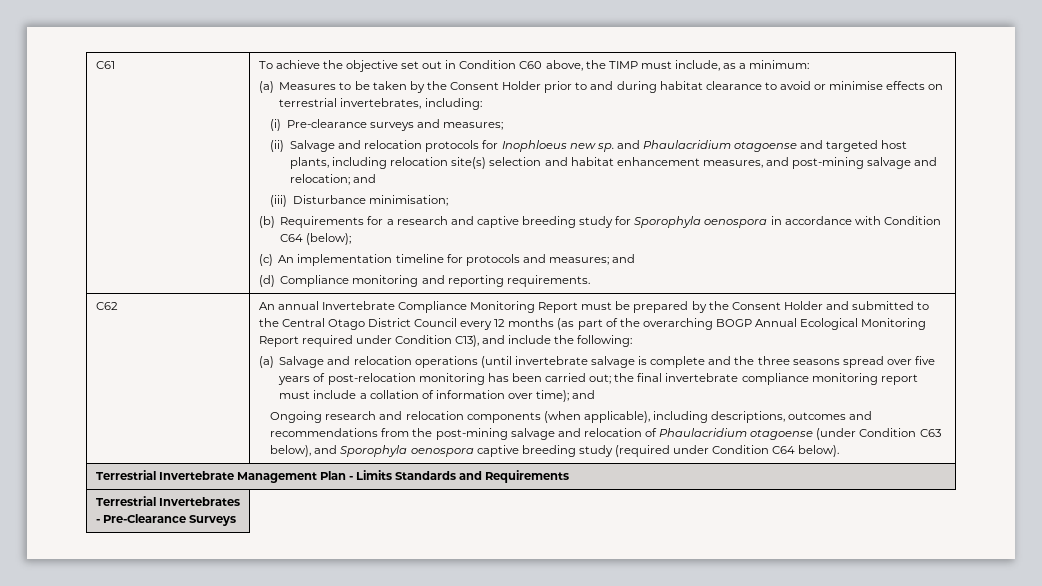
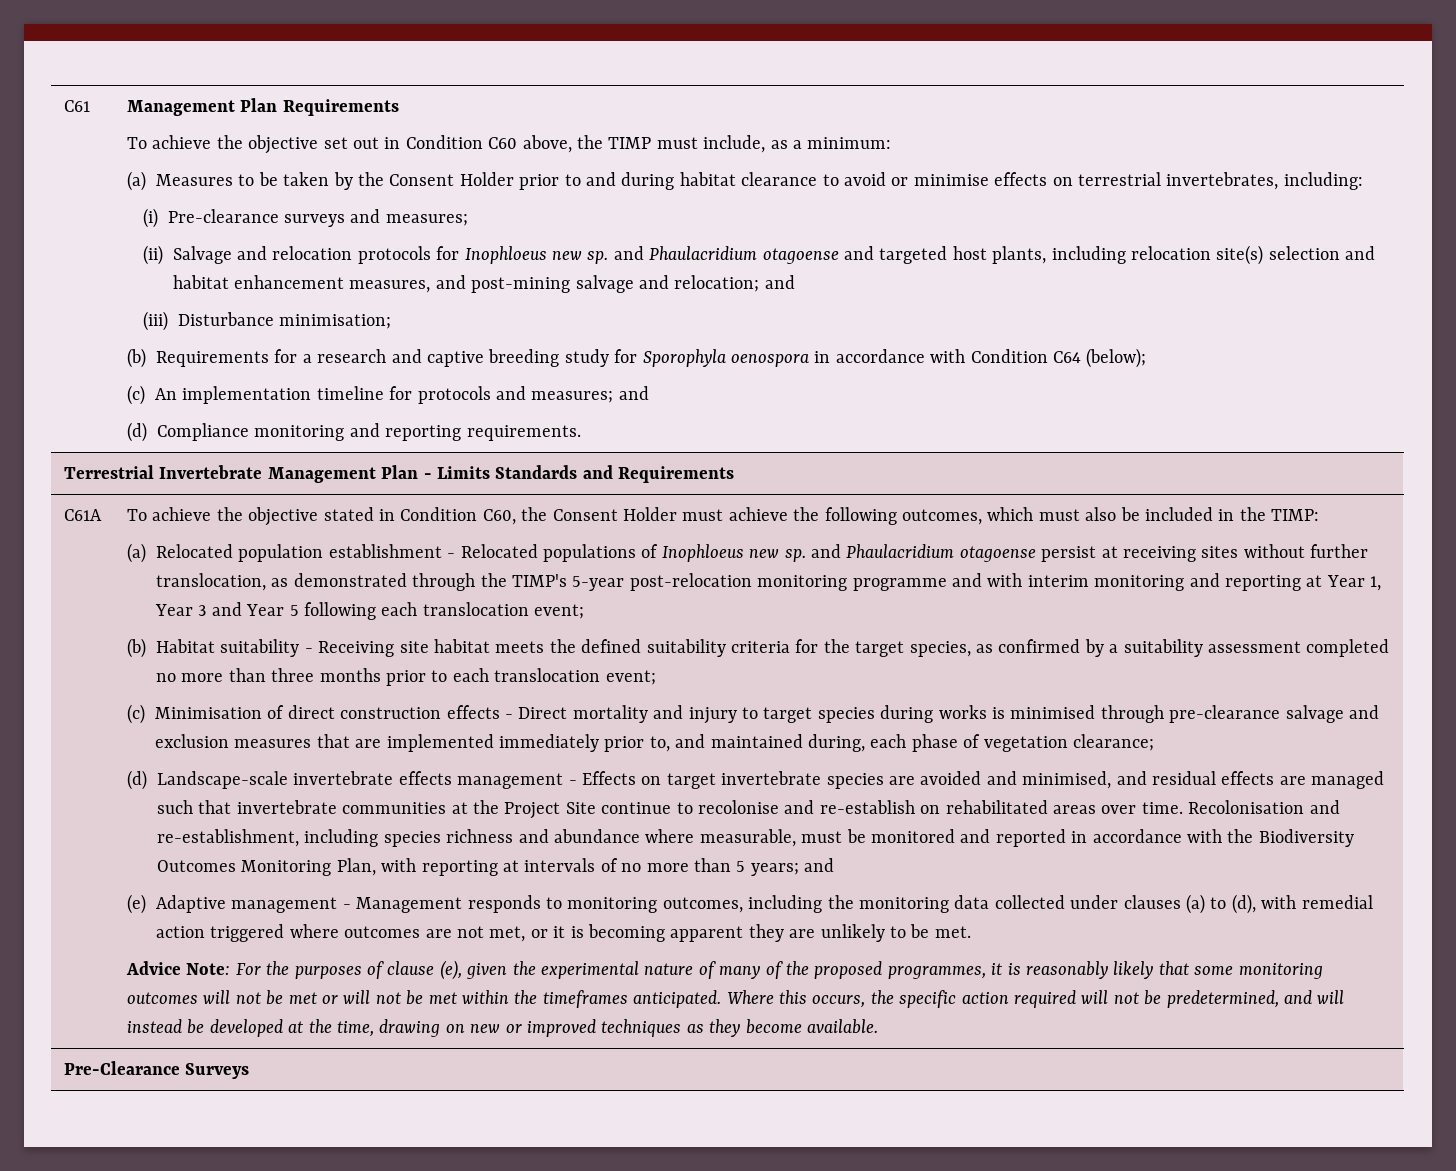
(115, 65) none -> [126,98,399,116] Management Plan Requirements //
[95,302,118,310] [258,301,930,313] [258,318,927,330] [258,335,633,347] [258,356,935,368] [278,373,918,385] [279,390,596,402] [270,411,873,423] [270,428,941,440] [270,445,840,457] // C62 | An annual Invertebrate Compliance Monitoring Report must be prepared by the Consent Holder and submitted to the Central Otago District Council every 12 months (as part of the overarching BOGP Annual Ecological Monitoring Report required under Condition C13), and include the following: // (a) Salvage and relocation operations (until invertebrate salvage is complete and the three seasons spread over five years of post-relocation monitoring has been carried out; the final invertebrate compliance monitoring report must include a collation of information over time); and // Ongoing research and relocation components (when applicable), including descriptions, outcomes and recommendations from the post-mining salvage and relocation of Phaulacridium otagoense (under Condition C63 below), and Sporophyla oenospora captive breeding study (required under Condition C64 below). -> (581, 433) none
[95,496,240,506] [95,519,100,523] Terrestrial Invertebrates - -> [63,509,102,521] [126,507,1320,526] [126,543,1369,563] [155,573,1382,591] [154,602,585,620] [126,638,1390,658] [155,668,656,686] [126,704,1379,724] [154,734,1154,752] [126,770,1385,790] [156,800,1340,819] [156,829,1354,847] [156,858,835,876] [126,894,1373,914] [155,924,971,942] [125,960,1323,980] [126,990,1345,1008] [126,1019,878,1037] C61A | To achieve the objective stated in Condition C60, the Consent Holder must achieve the following outcomes, which must also be included in the TIMP: // (a) Relocated population establishment - Relocated populations of Inophloeus new sp. and Phaulacridium otagoense persist at receiving sites without further translocation, as demonstrated through the TIMP's 5-year post-relocation monitoring programme and with interim monitoring and reporting at Year 1, Year 3 and Year 5 following each translocation event; // (b) Habitat suitability - Receiving site habitat meets the defined suitability criteria for the target species, as confirmed by a suitability assessment completed no more than three months prior to each translocation event; // (c) Minimisation of direct construction effects - Direct mortality and injury to target species during works is minimised through pre-clearance salvage and exclusion measures that are implemented immediately prior to, and maintained during, each phase of vegetation clearance; // (d) Landscape-scale invertebrate effects management - Effects on target invertebrate species are avoided and minimised, and residual effects are managed such that invertebrate communities at the Project Site continue to recolonise and re-establish on rehabilitated areas over time. Recolonisation and re-establishment, including species richness and abundance where measurable, must be monitored and reported in accordance with the Biodiversity Outcomes Monitoring Plan, with reporting at intervals of no more than 5 years; and // (e) Adaptive management - Management responds to monitoring outcomes, including the monitoring data collected under clauses (a) to (d), with remedial action triggered where outcomes are not met, or it is becoming apparent they are unlikely to be met. // Advice Note: For the purposes of clause (e), given the experimental nature of many of the proposed programmes, it is reasonably likely that some monitoring outcomes will not be met or will not be met within the timeframes anticipated. Where this occurs, the specific action required will not be predetermined, and will instead be developed at the time, drawing on new or improved techniques as they become available. //

